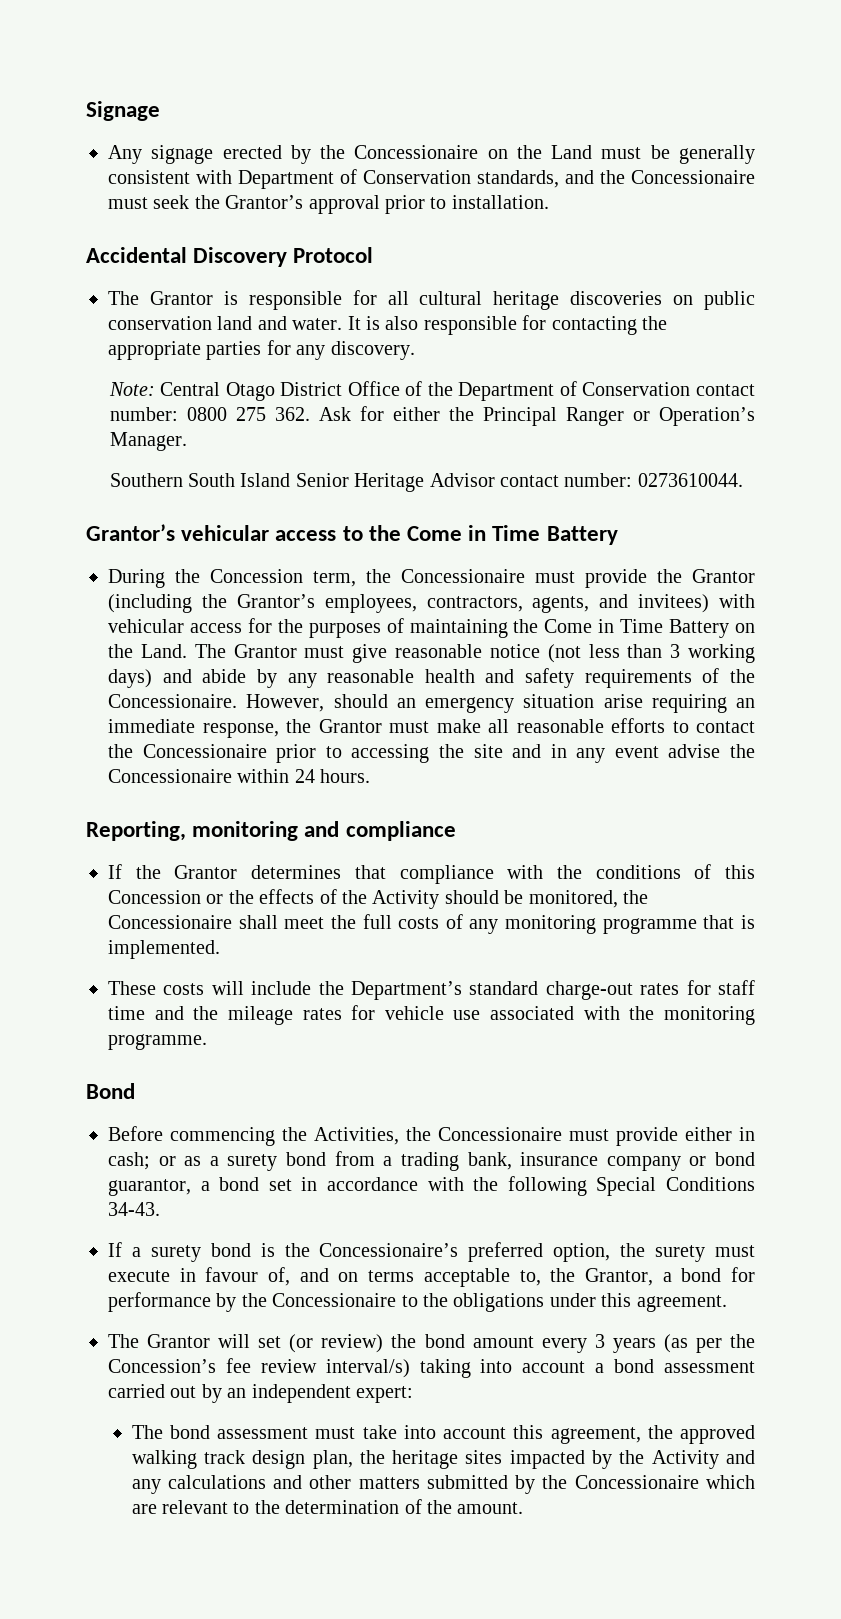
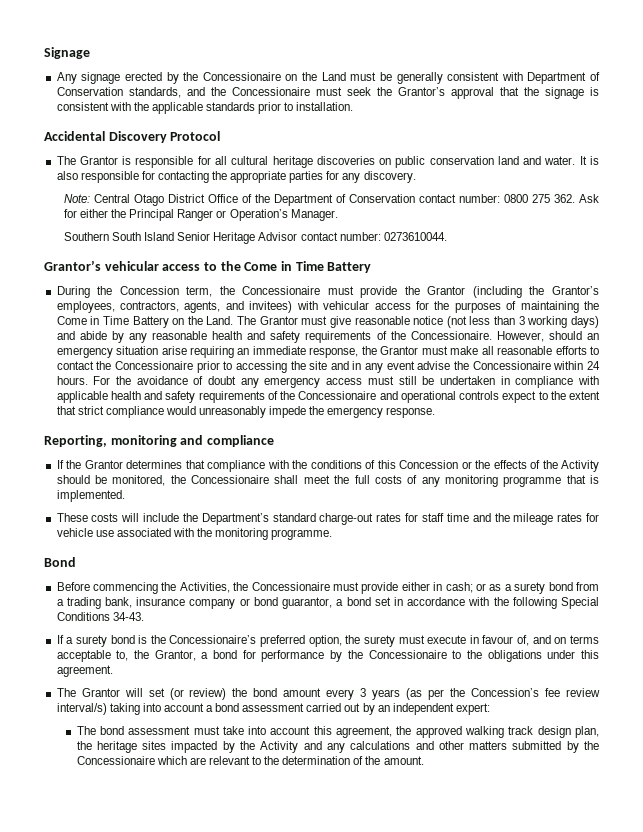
(380, 204) none -> [499,87,599,99] [56,102,256,114] that the signage is consistent with the applicable standards
(371, 776) none -> [93,376,599,388] [56,391,600,403] [56,406,436,418] For the avoidance of doubt any emergency access must still be undertaken in compliance with applicable health and safety requirements of the Concessionaire and operational controls expect to the extent that strict compliance would unreasonably impede the emergency response.

